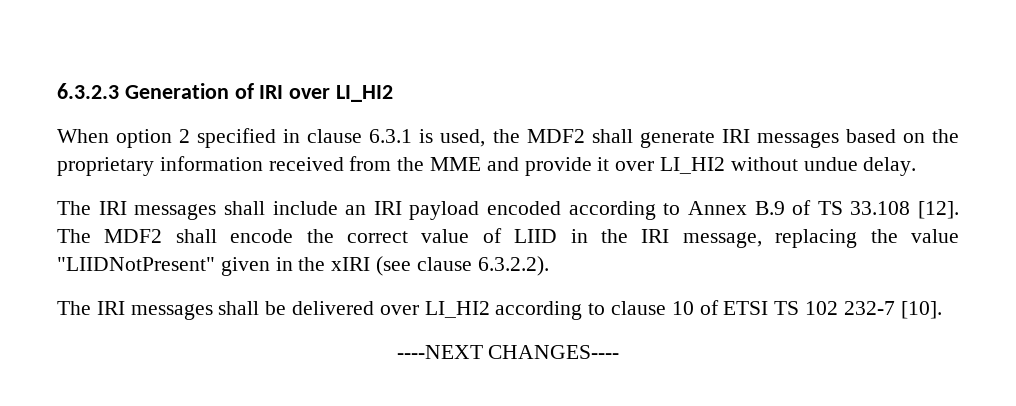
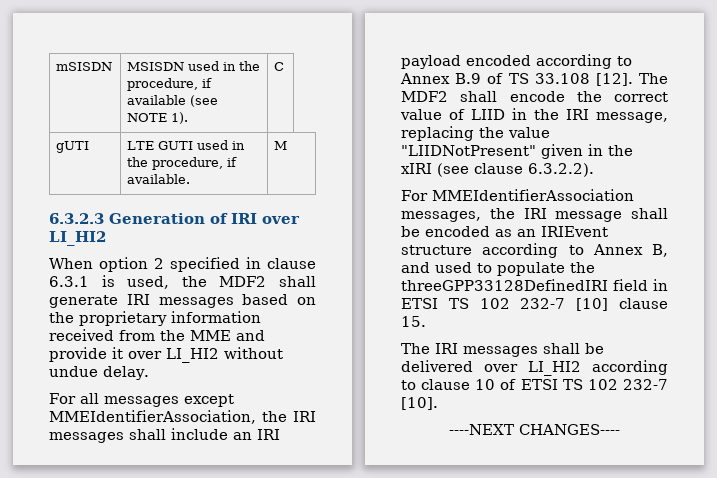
(57, 91) none -> [56,62,113,71] [127,61,261,71] [127,78,213,91] [127,95,219,107] [127,112,189,124] [274,62,285,71] [56,141,90,153] [127,140,246,150] [127,157,238,170] [127,174,191,184] [274,141,288,150] mSISDN | MSISDN used in the procedure, if available (see NOTE 1). | C // gUTI | LTE GUTI used in the procedure, if available. | M //
[57,201,91,215] The -> [49,393,234,407] [49,410,287,424] For all messages except MMEIdentifierAssociation, the
(549, 266) none -> [401,189,634,201] [401,208,668,222] [401,226,608,237] [401,243,668,258] [401,262,595,276] [401,279,668,291] [401,298,668,311] [401,316,426,327] // For MMEIdentifierAssociation messages, the IRI message shall be encoded as an IRIEvent structure according to Annex B, and used to populate the threeGPP33128DefinedIRI field in ETSI TS 102 232-7 [10] clause 15.

